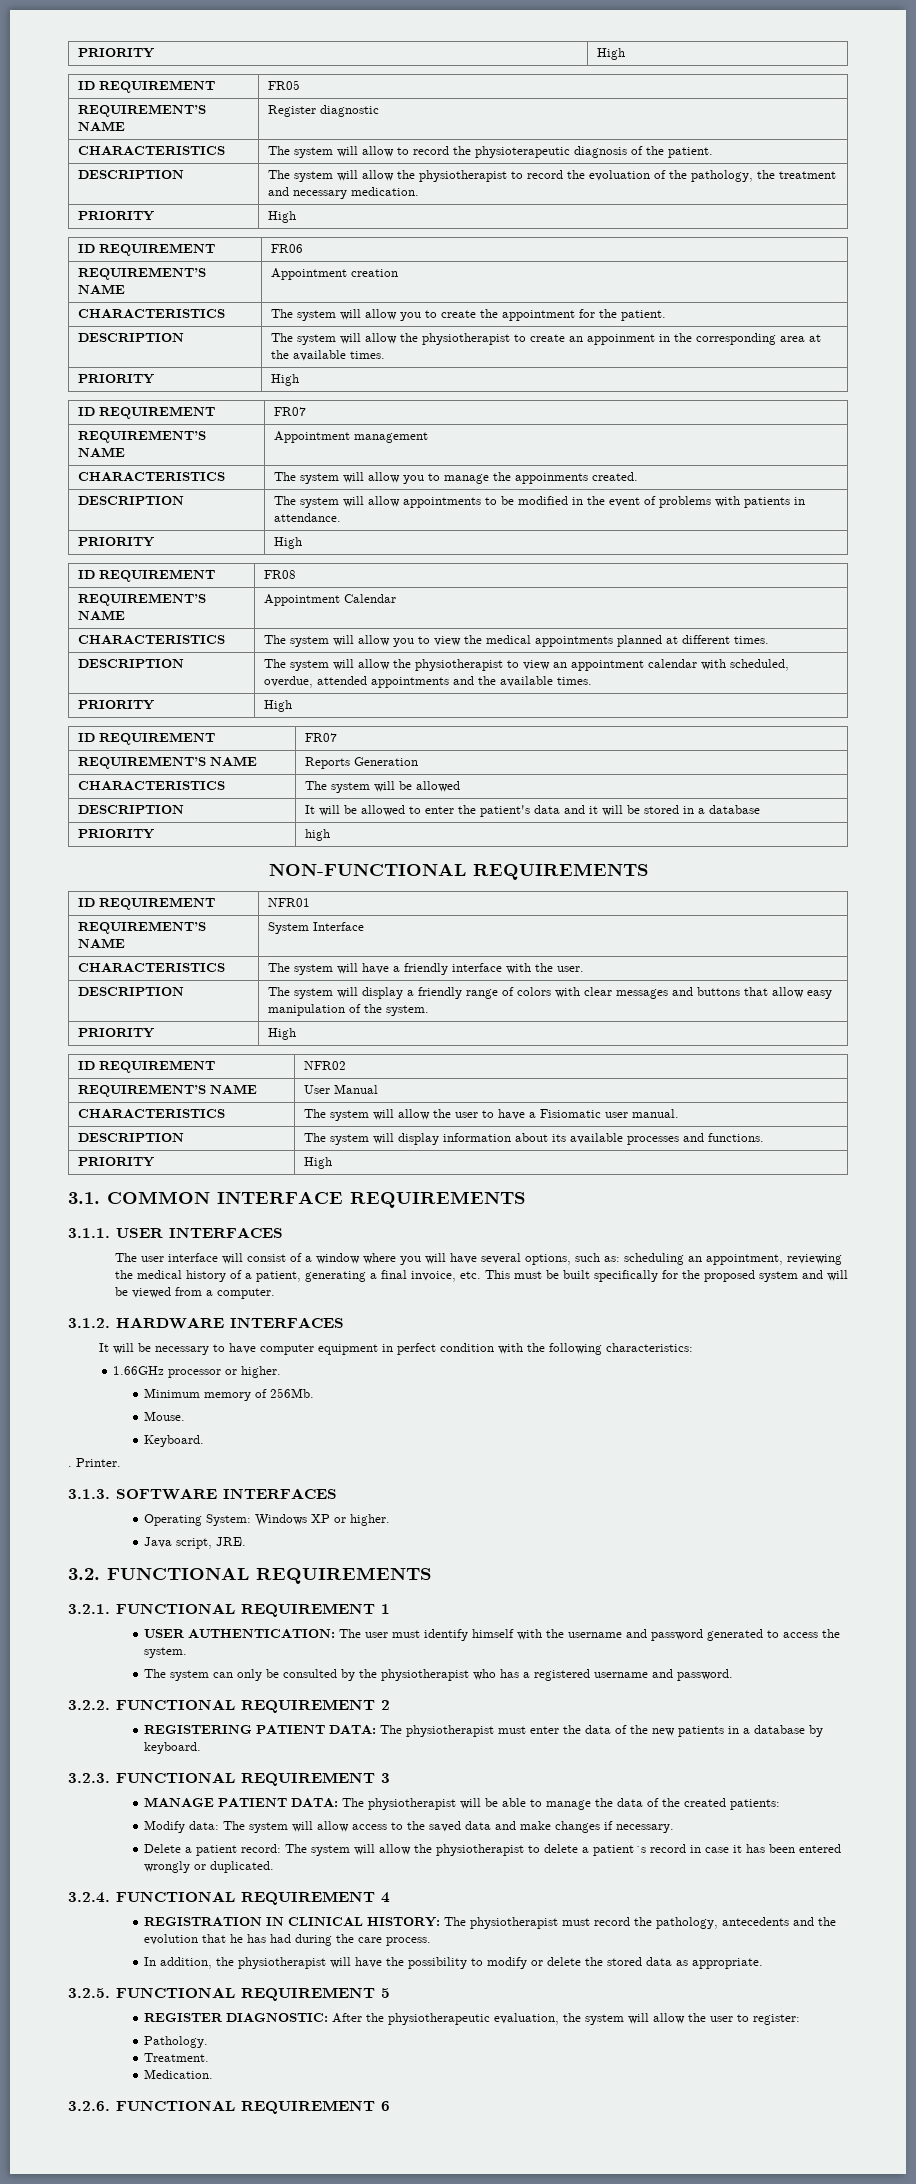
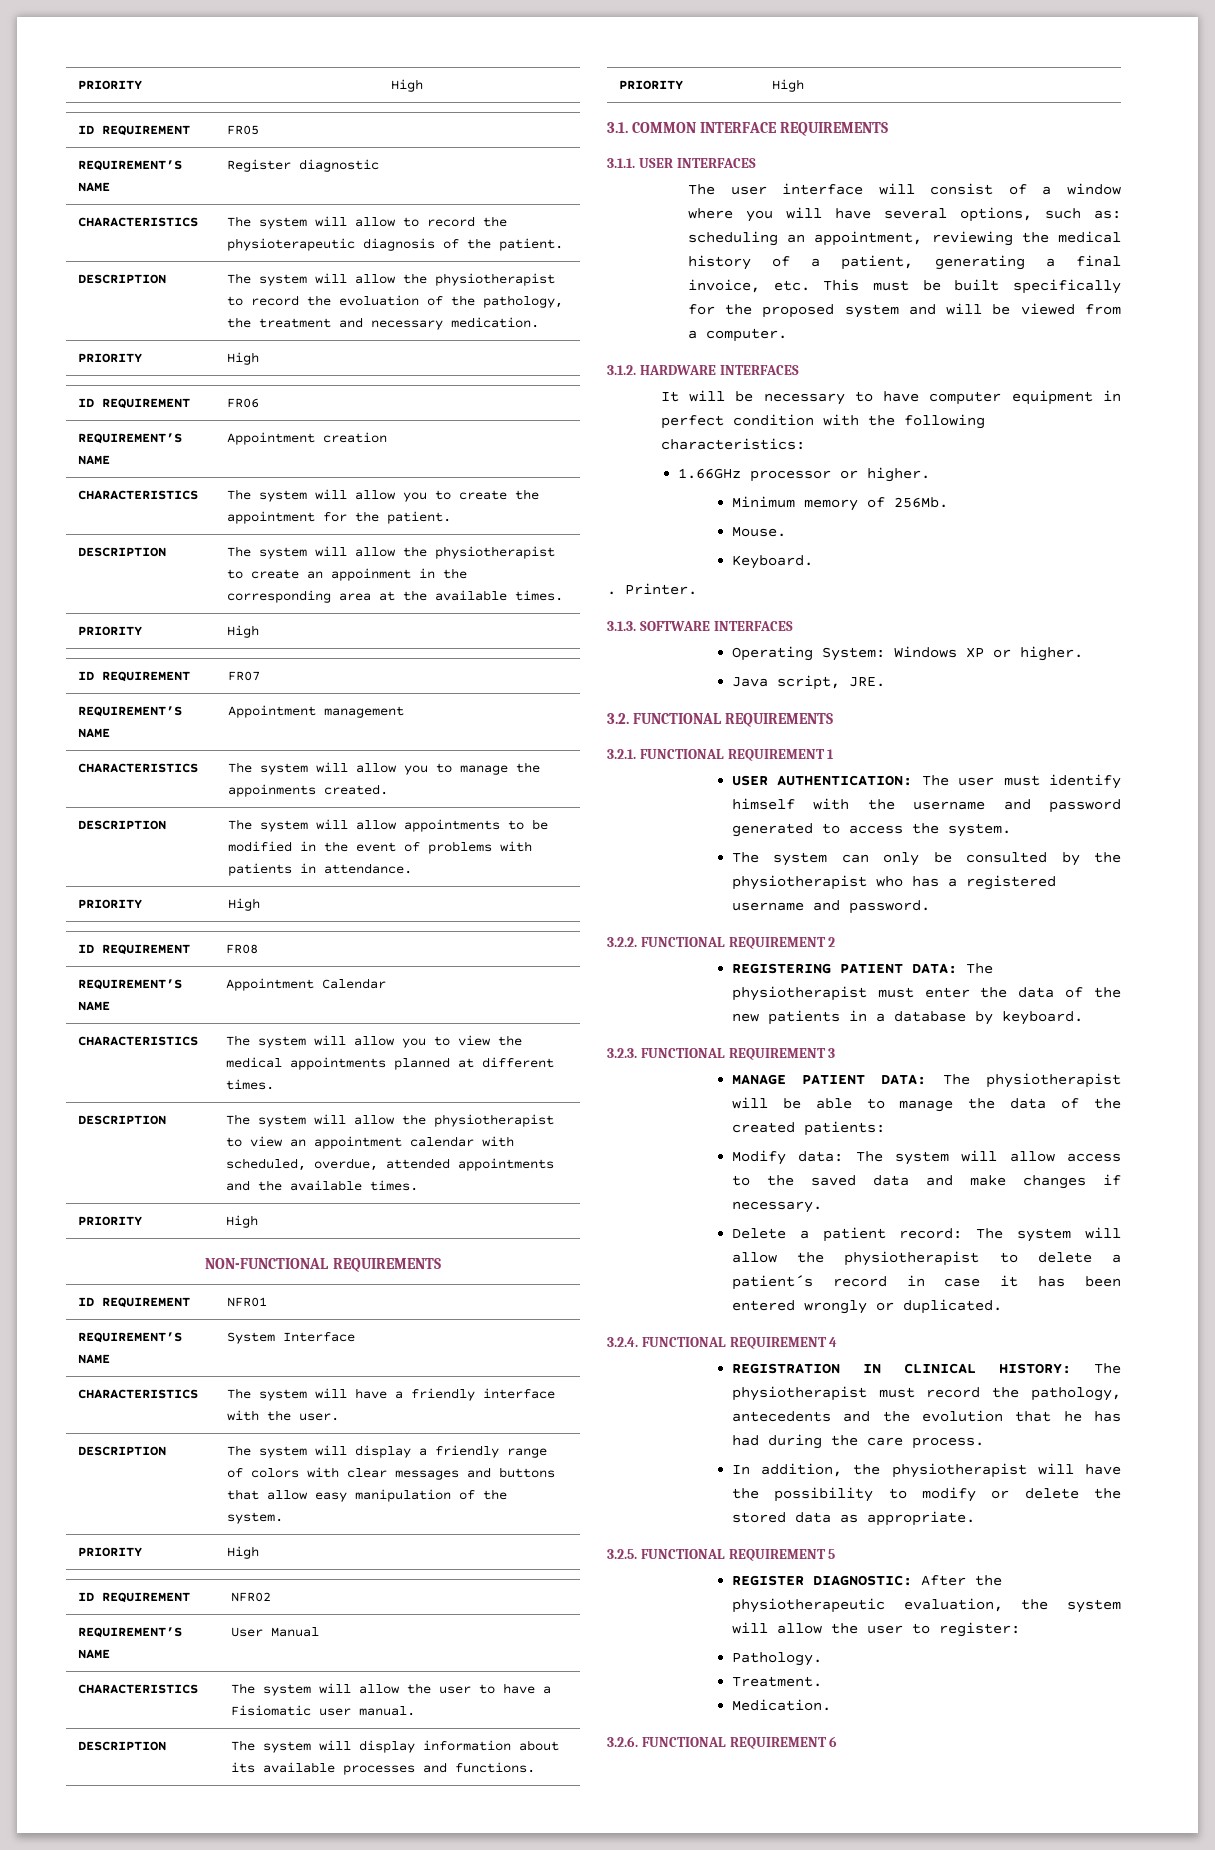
[77,732,215,745] [304,733,337,742] [77,756,257,769] [304,757,418,769] [77,781,225,790] [304,781,460,793] [77,805,184,814] [304,805,760,817] [77,829,155,839] [304,829,330,841] // ID REQUIREMENT | FR07 // REQUIREMENT’S NAME | Reports Generation // CHARACTERISTICS | The system will be allowed // DESCRIPTION | It will be allowed to enter the patient's data and it will be stored in a database // PRIORITY | high -> (258, 1221) none

